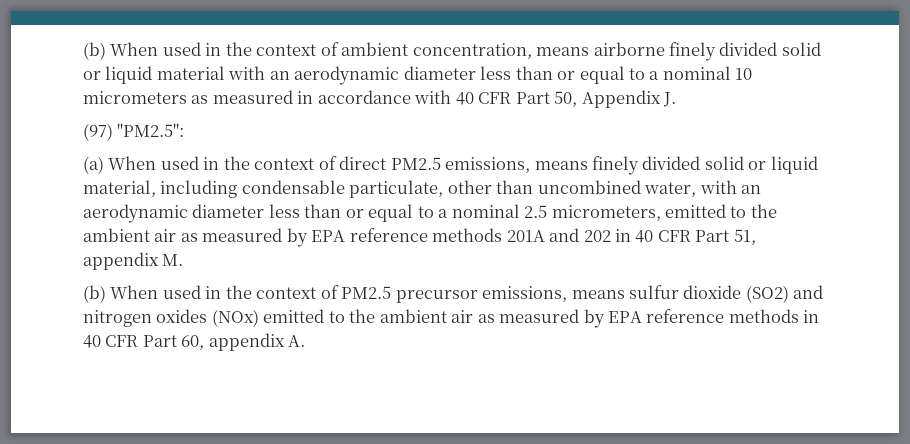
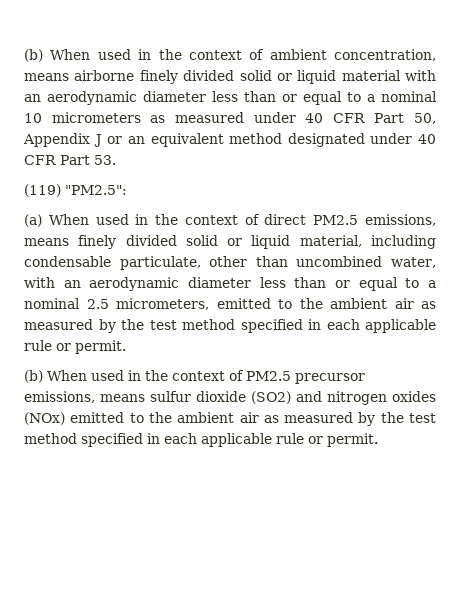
[297,90,452,104] in accordance with -> [253,112,296,123] under
[663,92,677,107] [83,123,113,141] J. // (97) -> [93,133,436,147] [24,155,116,165] [24,184,61,197] J or an equivalent method designated under 40 CFR Part 53. // (119)
[311,228,756,245] [83,252,184,270] EPA reference methods 201A and 202 in 40 CFR Part 51, appendix M. -> [121,319,436,333] [24,340,126,354] the test method specified in each applicable rule or permit.
[608,309,820,323] [83,333,306,351] EPA reference methods in 40 CFR Part 60, appendix A. -> [380,412,437,423] [24,433,378,447] the test method specified in each applicable rule or permit.

